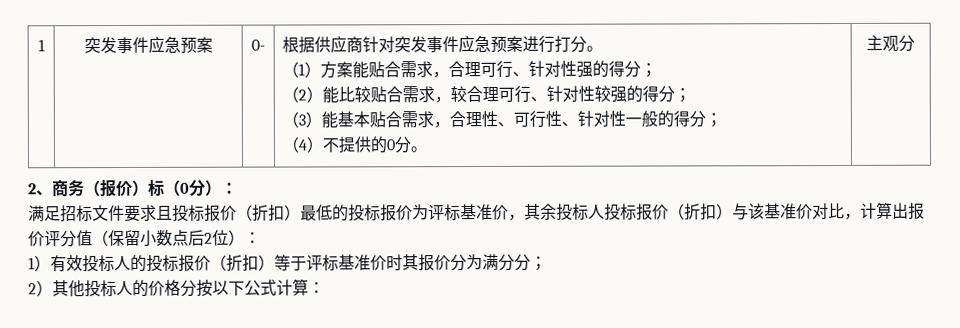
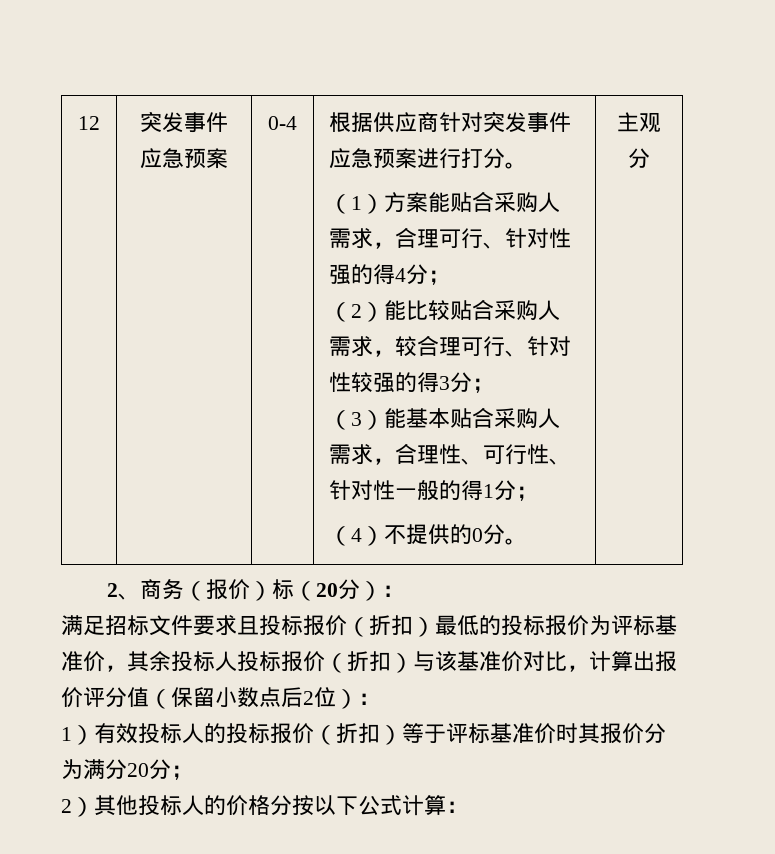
[37,39,45,52] 1 -> [78,116,100,130] 12
[251,39,265,51] 0- -> [268,116,297,130] 0-4
(402, 69) none -> [494,192,561,212] 采购人
(626, 68) none -> [395,268,407,282] 4
(404, 94) none -> [494,300,561,320] 采购人
(660, 93) none -> [439,376,451,390] 3
(403, 119) none -> [494,408,561,428] 采购人
(691, 118) none -> [483,484,495,498] 1
[180,182,190,194] 0 -> [316,583,339,597] 20
(515, 262) none -> [127,763,149,777] 20

